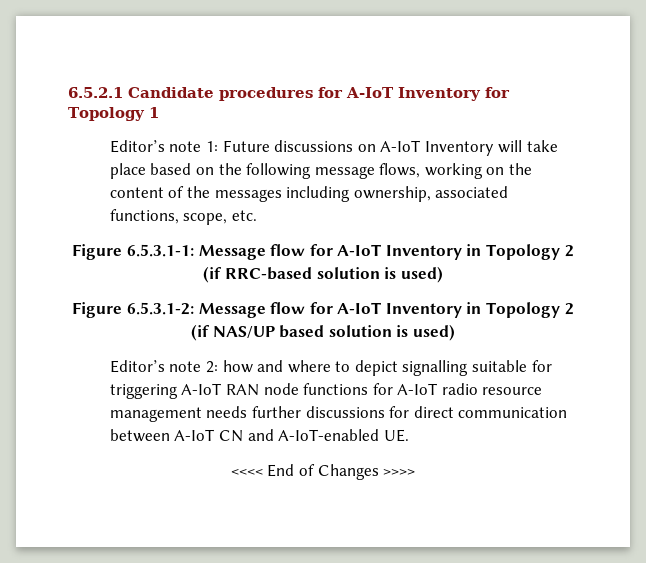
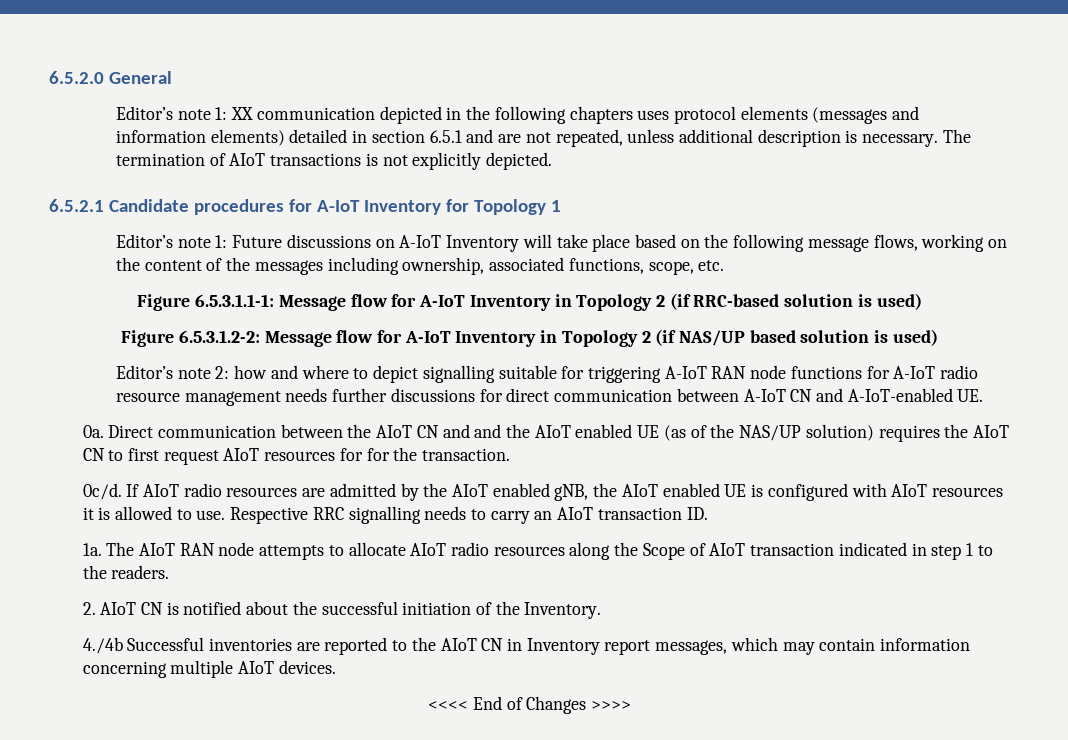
(68, 92) none -> [49,71,172,84] [116,106,920,124] [116,129,971,147] [116,152,553,170] 6.5.2.0 General // Editor’s note 1: XX communication depicted in the following chapters uses protocol elements (messages and information elements) detailed in section 6.5.1 and are not repeated, unless additional description is necessary. The termination of AIoT transactions is not explicitly depicted. //
[126,244,194,257] 6.5.3.1-1: -> [195,294,275,307] 6.5.3.1.1-1:
[126,302,194,315] 6.5.3.1-2: -> [178,330,260,343] 6.5.3.1.2-2:
(409, 435) none -> [82,424,1010,442] [82,447,511,465] [82,483,1004,501] [82,506,708,524] [82,542,993,560] [82,565,170,579] [82,601,602,619] [82,637,971,655] [82,660,336,678] // 0a. Direct communication between the AIoT CN and and the AIoT enabled UE (as of the NAS/UP solution) requires the AIoT CN to first request AIoT resources for for the transaction. // 0c/d. If AIoT radio resources are admitted by the AIoT enabled gNB, the AIoT enabled UE is configured with AIoT resources it is allowed to use. Respective RRC signalling needs to carry an AIoT transaction ID. // 1a. The AIoT RAN node attempts to allocate AIoT radio resources along the Scope of AIoT transaction indicated in step 1 to the readers. // 2. AIoT CN is notified about the successful initiation of the Inventory. // 4./4b Successful inventories are reported to the AIoT CN in Inventory report messages, which may contain information concerning multiple AIoT devices.

